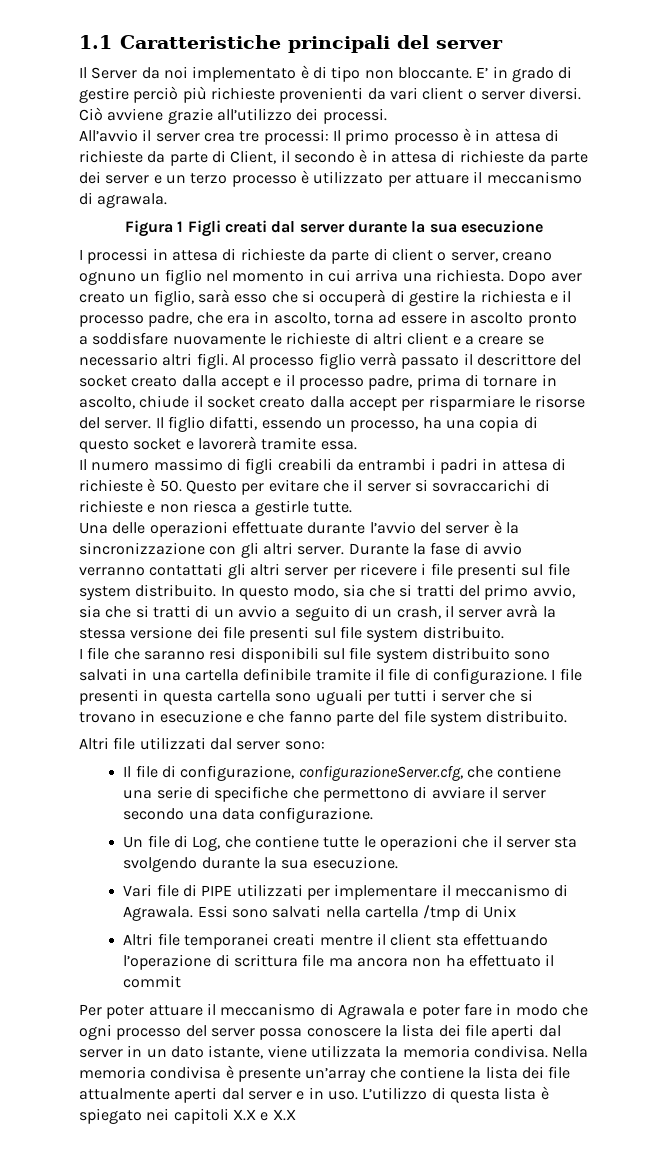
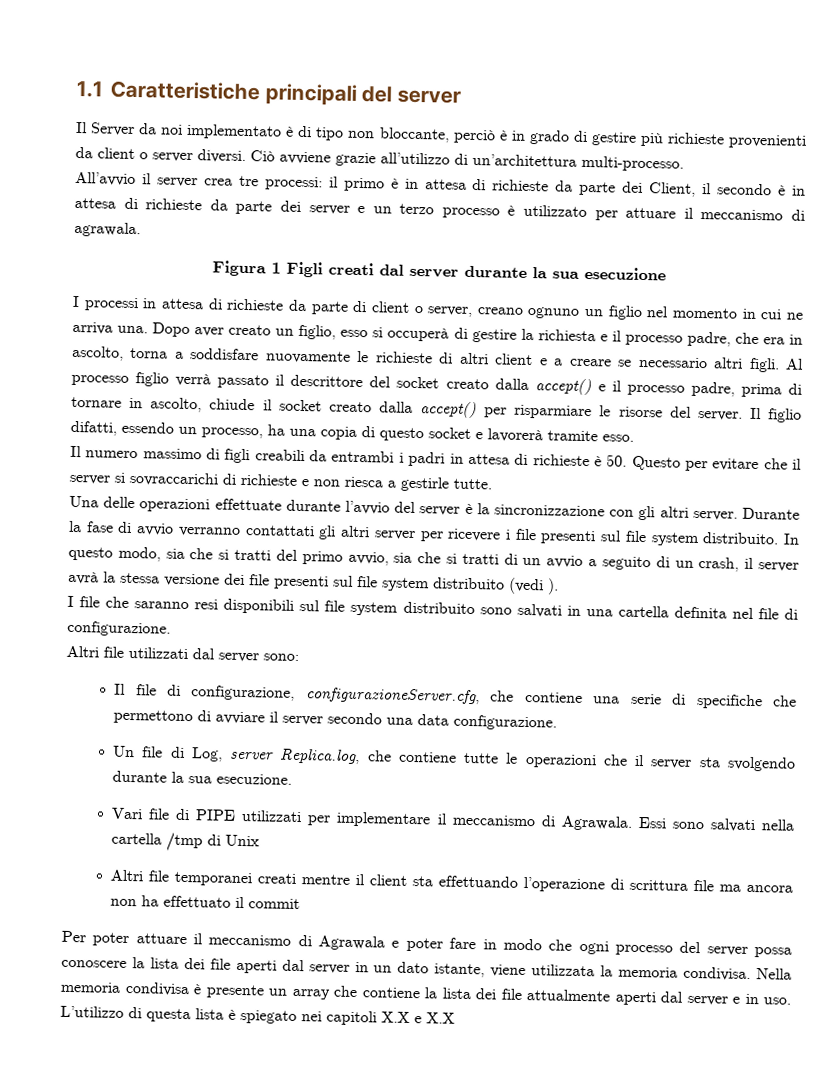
[397,67,489,79] bloccante. E’ -> [378,127,508,144] bloccante, perciò è
[133,86,179,103] perciò -> (637, 139) none
[389,87,418,100] vari -> (93, 152) none
[296,108,387,124] dei processi. -> [454,153,684,172] di un’architettura multi-processo.
[332,128,559,145] [79,150,226,166] Il primo processo è in attesa di richieste da parte di -> [328,176,644,196] il primo è in attesa di richieste da parte dei
[355,269,504,282] arriva una richiesta. -> [785,312,803,320] [72,321,149,335] ne arriva una.
[197,289,298,303] sarà esso che -> [340,329,369,338] esso
[378,311,577,327] ad essere in ascolto pronto -> (169, 353) none
[220,376,269,390] accept -> [534,378,592,396] accept()
[348,397,397,411] accept -> [420,401,477,419] accept()
[320,441,357,450] essa. -> [602,434,634,442] esso.
[422,626,504,639] distribuito. -> [433,577,559,595] distribuito (vedi ).
[243,668,384,681] definibile tramite il -> [673,606,754,619] definita nel
[551,668,582,681] [79,689,533,705] [79,710,568,726] I file presenti in questa cartella sono uguali per tutti i server che si trovano in esecuzione e che fanno parte del file system distribuito. -> (171, 628) none
(221, 843) none -> [230,748,361,765] server Replica.log,
[305,1068,367,1082] un’array -> [268,988,330,1000] un array

